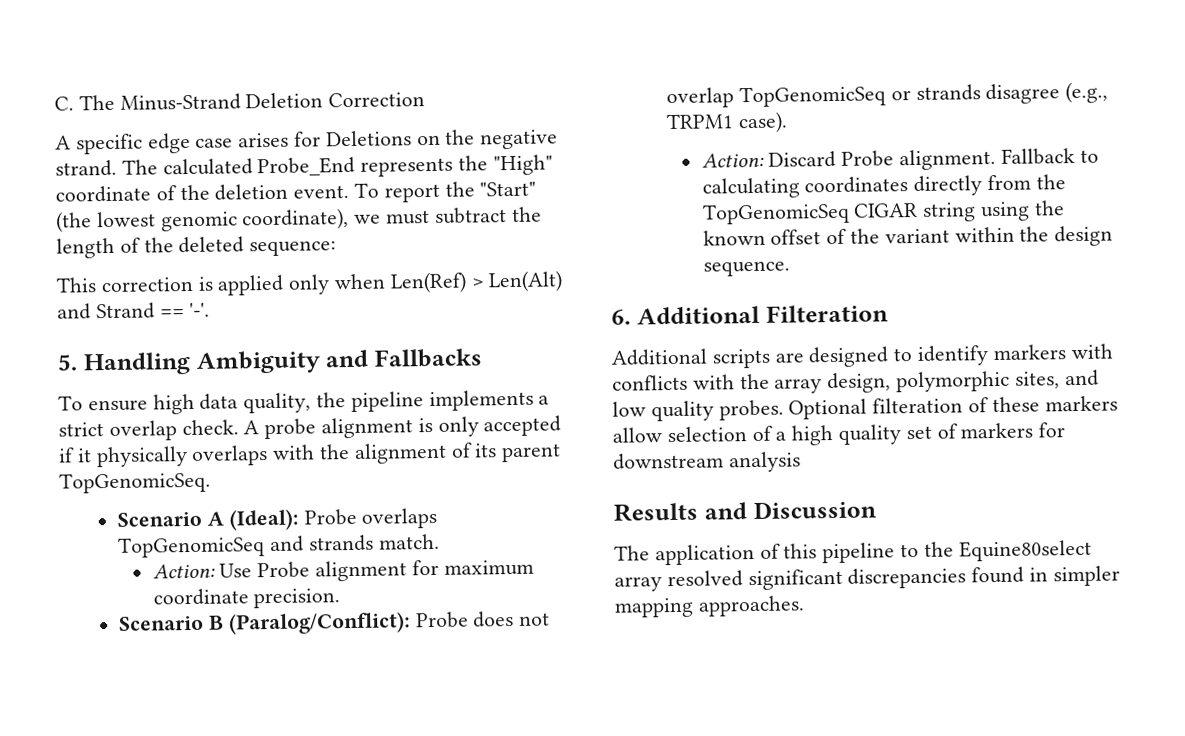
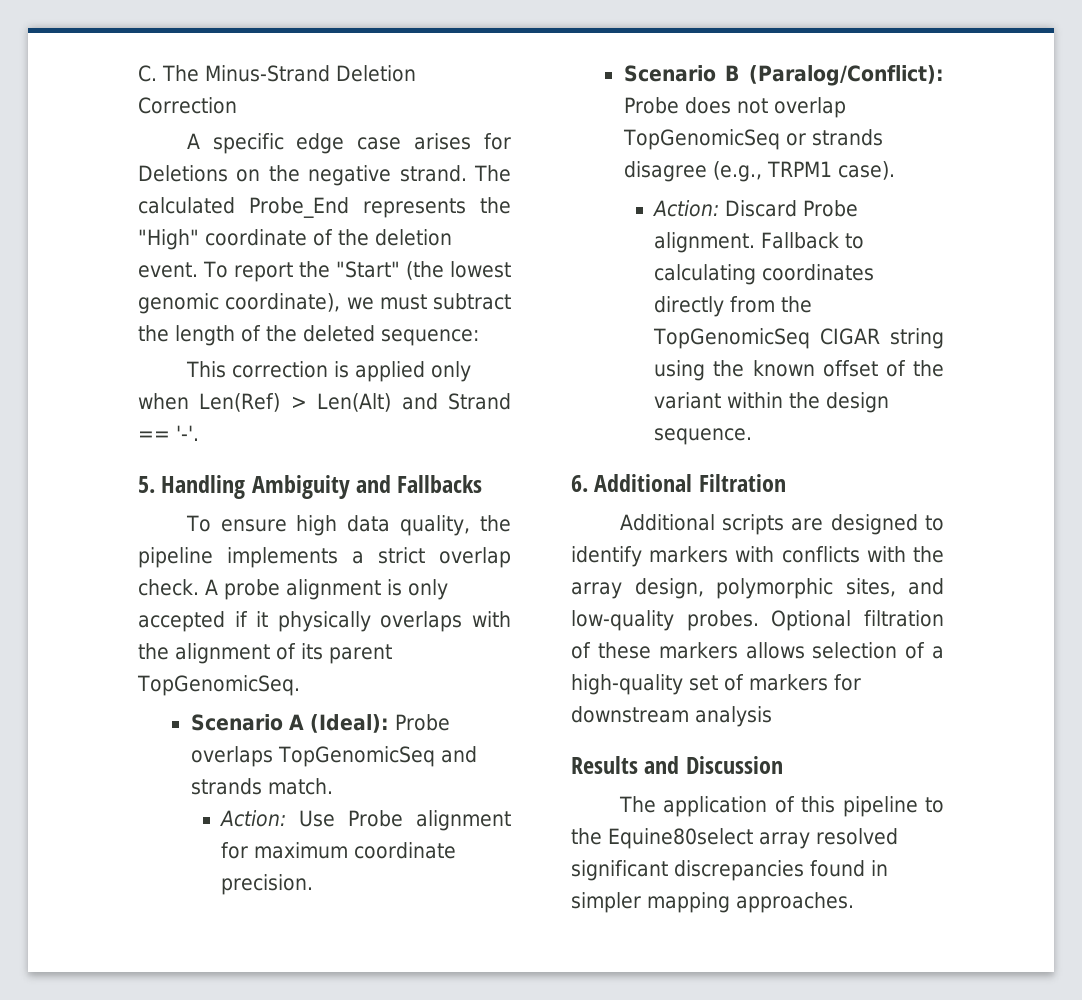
[765,304,889,323] Filteration -> [698,474,786,492] Filtration
[612,400,714,422] low quality -> [571,610,674,631] low-quality
[872,397,964,414] filteration -> [864,610,944,627] filtration
[612,427,662,443] allow -> [745,642,805,659] allows
[791,424,902,446] high quality -> [571,674,683,695] high-quality

